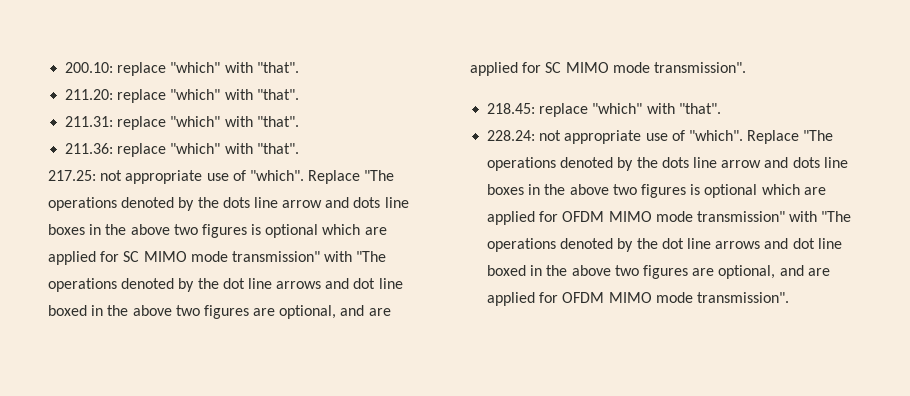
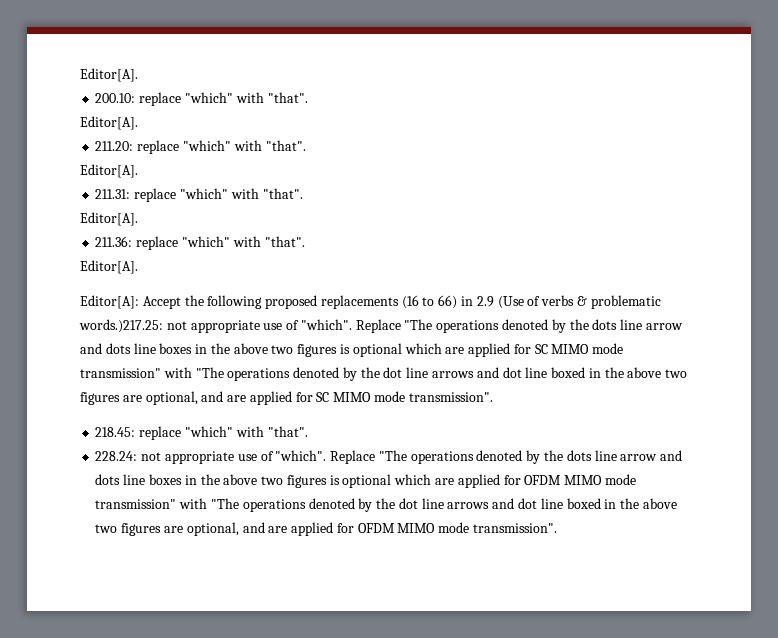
(65, 67) none -> [80,68,138,82] Editor[A]. //
(299, 67) none -> [80,116,138,130] // Editor[A].
(299, 94) none -> [80,164,138,178] // Editor[A].
(299, 121) none -> [80,212,138,226] // Editor[A].
[48,170,96,181] 217.25: -> [80,260,138,274] [80,295,661,309] [79,319,163,333] Editor[A]. // Editor[A]: Accept the following proposed replacements (16 to 66) in 2.9 (Use of verbs & problematic words.)217.25:

